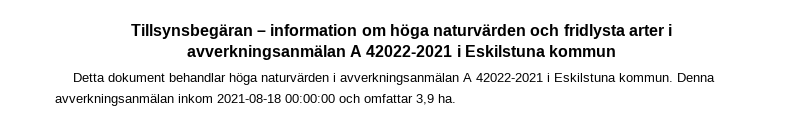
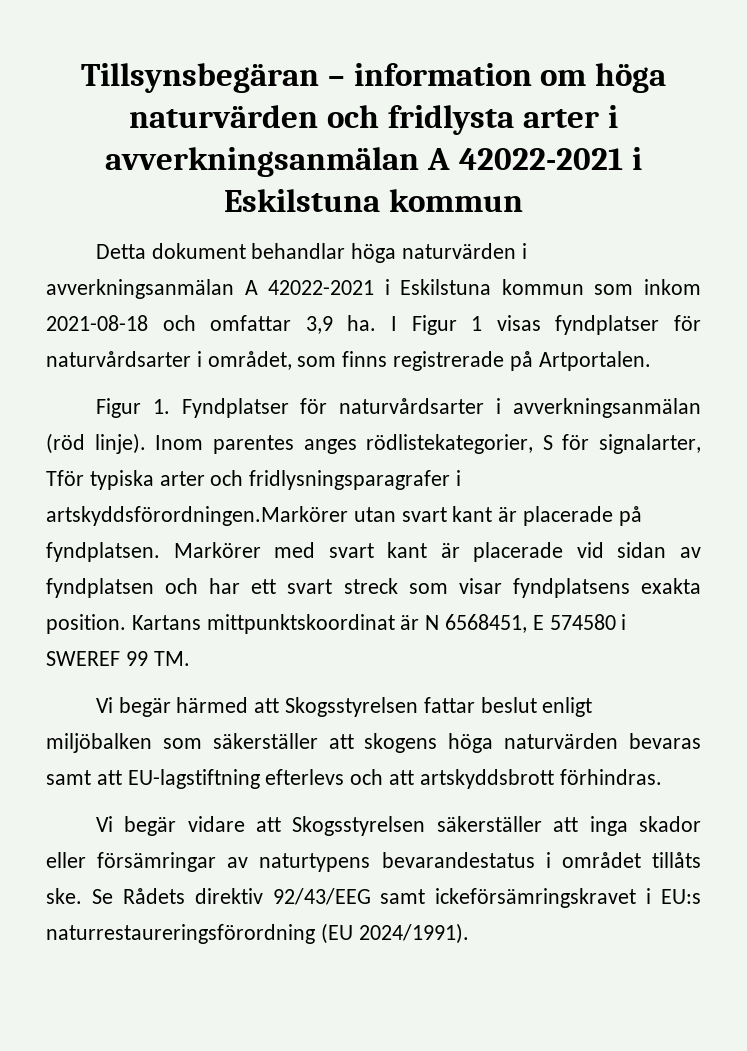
[618,73,715,82] [55,94,174,106] kommun. Denna avverkningsanmälan -> [501,279,634,295] kommun som
[285,94,335,103] 00:00:00 -> (148, 323) none
(456, 98) none -> [391,315,702,335] [46,351,651,371] [95,398,701,418] [46,433,701,454] [46,470,462,490] [46,506,642,526] [46,542,701,562] [46,578,701,598] [46,614,627,634] [46,651,190,666] [95,697,593,717] [46,733,701,753] [46,769,662,789] [95,816,701,836] [46,852,701,872] [46,888,701,908] [46,923,469,944] I Figur 1 visas fyndplatser för naturvårdsarter i området, som finns registrerade på Artportalen. // Figur 1. Fyndplatser för naturvårdsarter i avverkningsanmälan (röd linje). Inom parentes anges rödlistekategorier, S för signalarter, Tför typiska arter och fridlysningsparagrafer i artskyddsförordningen.Markörer utan svart kant är placerade på fyndplatsen. Markörer med svart kant är placerade vid sidan av fyndplatsen och har ett svart streck som visar fyndplatsens exakta position. Kartans mittpunktskoordinat är N 6568451, E 574580 i SWEREF 99 TM. // Vi begär härmed att Skogsstyrelsen fattar beslut enligt miljöbalken som säkerställer att skogens höga naturvärden bevaras samt att EU-lagstiftning efterlevs och att artskyddsbrott förhindras. // Vi begär vidare att Skogsstyrelsen säkerställer att inga skador eller försämringar av naturtypens bevarandestatus i området tillåts ske. Se Rådets direktiv 92/43/EEG samt ickeförsämringskravet i EU:s naturrestaureringsförordning (EU 2024/1991).

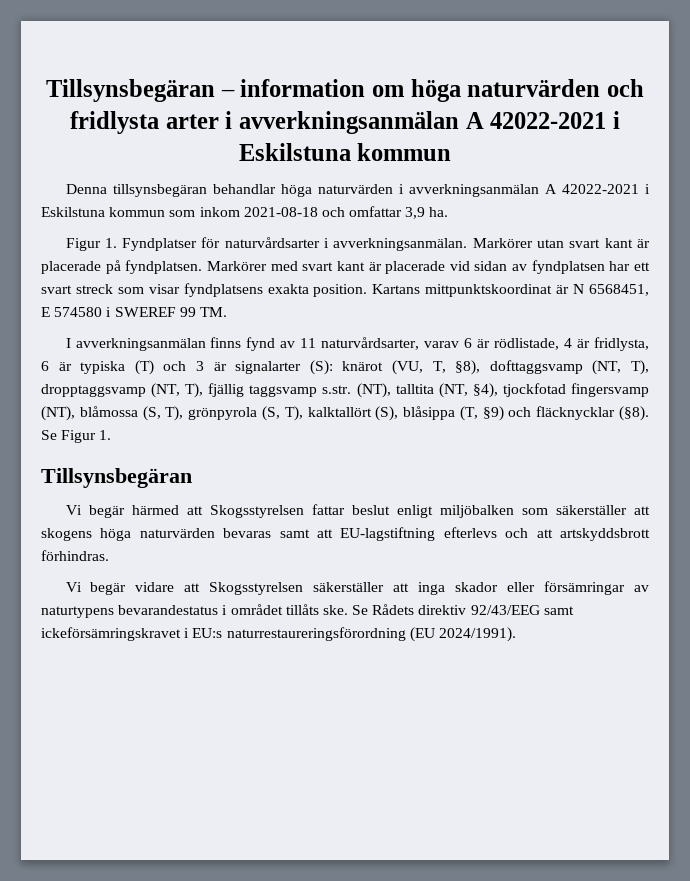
[95,243,246,259] Detta dokument -> [65,184,207,197] Denna tillsynsbegäran
[391,315,702,335] [46,351,651,371] I Figur 1 visas fyndplatser för naturvårdsarter i området, som finns registrerade på Artportalen. -> (449, 212) none
[513,398,701,418] [46,433,701,454] [46,470,462,490] [46,506,348,526] avverkningsanmälan (röd linje). Inom parentes anges rödlistekategorier, S för signalarter, Tför typiska arter och fridlysningsparagrafer i artskyddsförordningen.Markörer -> [333,238,533,251] avverkningsanmälan. Markörer
[165,578,199,594] och -> (605, 267) none
(190, 658) none -> [65,337,649,351] [41,360,650,375] [41,383,649,398] [41,406,649,421] [41,430,112,443] [41,468,192,488] // I avverkningsanmälan finns fynd av 11 naturvårdsarter, varav 6 är rödlistade, 4 är fridlysta, 6 är typiska (T) och 3 är signalarter (S): knärot (VU, T, §8), dofttaggsvamp (NT, T), dropptaggsvamp (NT, T), fjällig taggsvamp s.str. (NT), talltita (NT, §4), tjockfotad fingersvamp (NT), blåmossa (S, T), grönpyrola (S, T), kalktallört (S), blåsippa (T, §9) och fläcknycklar (§8). Se Figur 1. // Tillsynsbegäran

